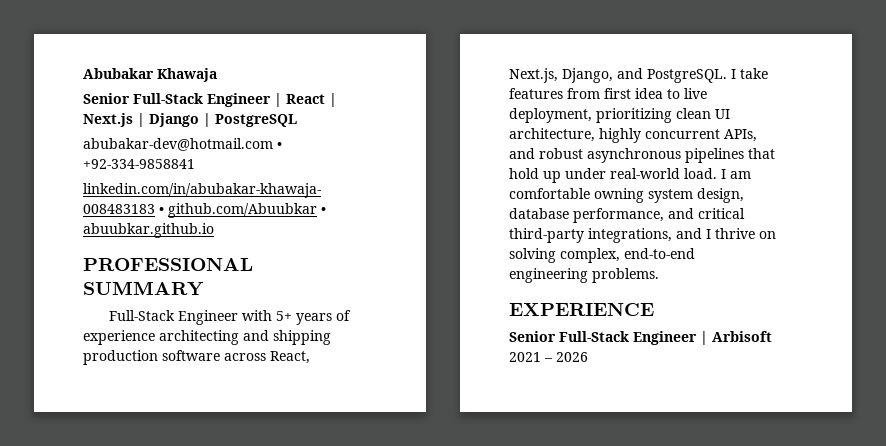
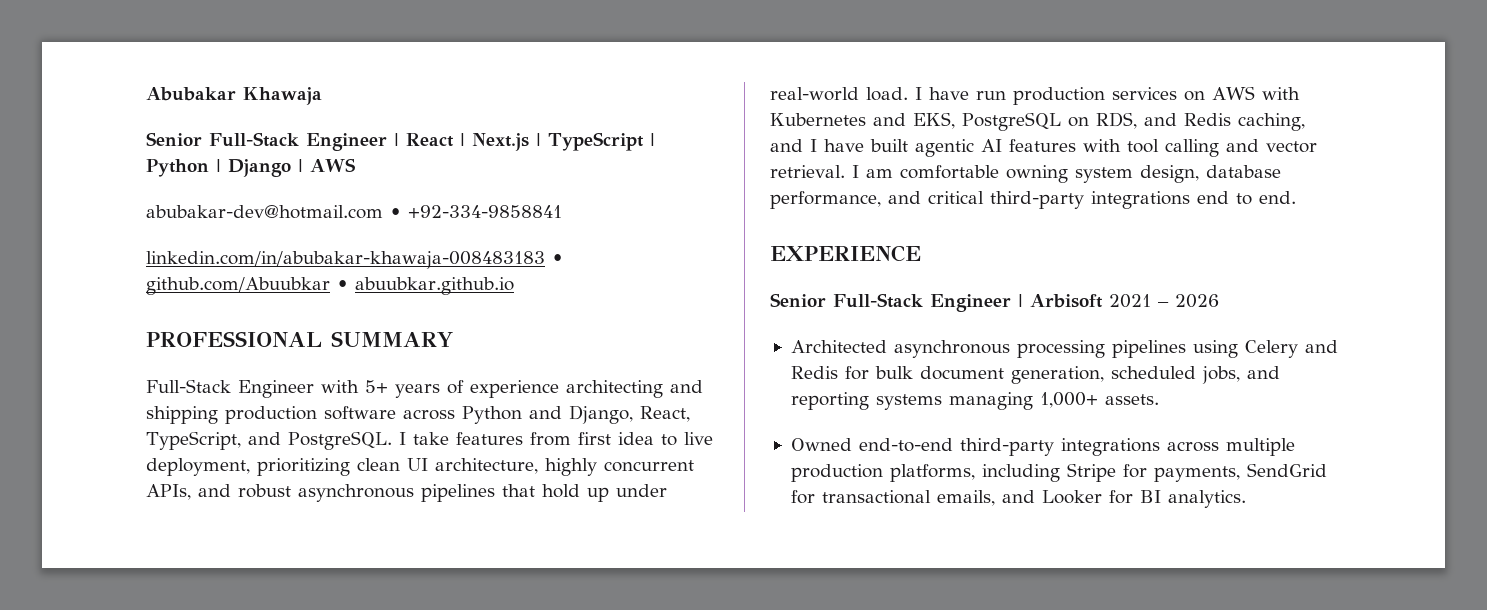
(145, 120) none -> [548,132,655,151] [146,159,221,177] TypeScript | Python |
[215,114,297,127] PostgreSQL -> [310,158,356,172] AWS
[270,351,310,364] [509,68,613,83] React, Next.js, Django, -> [462,405,690,424] [146,431,241,450] Python and Django, React, TypeScript,
(726, 174) none -> [929,86,1300,105] [770,112,1305,131] [770,139,1317,157] [770,165,859,178] have run production services on AWS with Kubernetes and EKS, PostgreSQL on RDS, and Redis caching, and I have built agentic AI features with tool calling and vector retrieval. I
[588,228,776,243] [509,248,695,263] [509,268,659,283] integrations, and I thrive on solving complex, end-to-end engineering problems. -> [1091,191,1296,209] integrations end to end.
(588, 357) none -> [790,340,1338,358] [790,366,1280,384] [790,392,1159,410] [790,438,1295,456] [790,463,1327,482] [790,490,1246,508] // Architected asynchronous processing pipelines using Celery and Redis for bulk document generation, scheduled jobs, and reporting systems managing 1,000+ assets. // Owned end-to-end third-party integrations across multiple production platforms, including Stripe for payments, SendGrid for transactional emails, and Looker for BI analytics.

